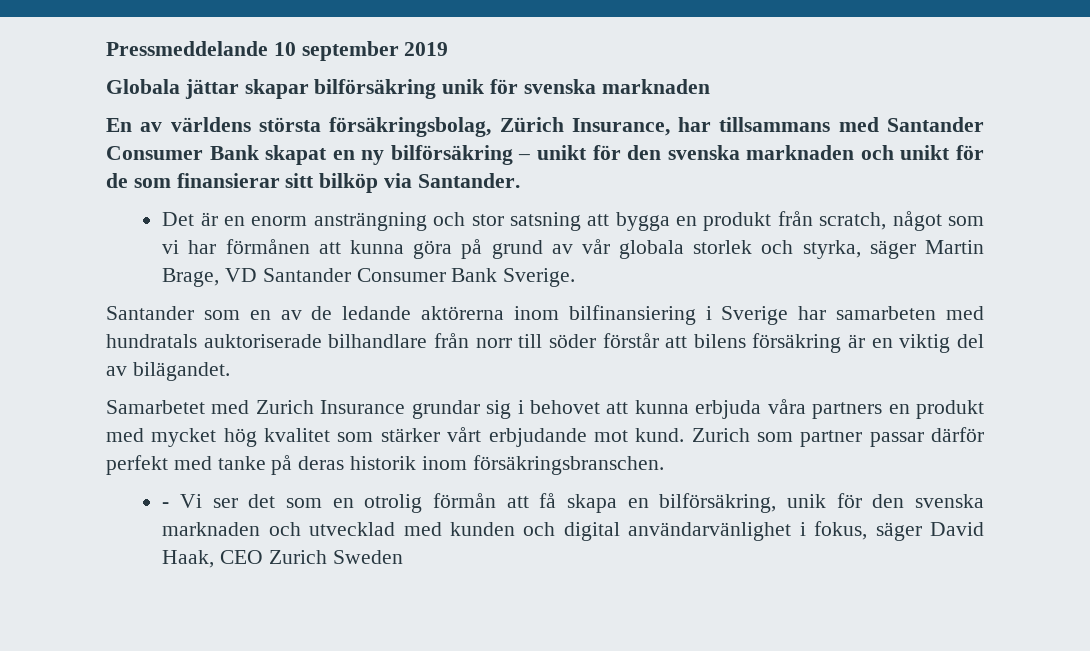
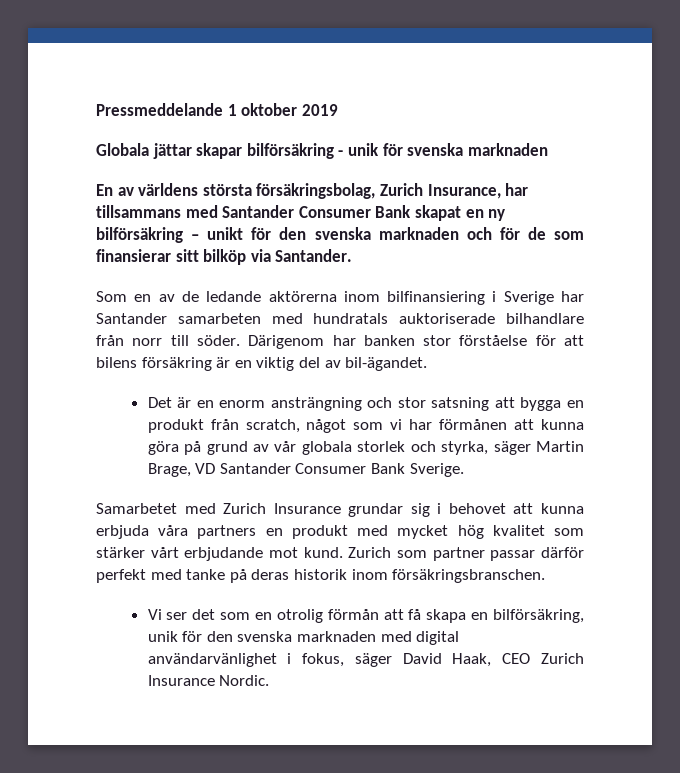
[273,41,399,61] 10 september -> [227,103,298,116] 1 oktober
(437, 89) none -> [338,150,344,156] -
[499,117,564,132] Zürich -> [379,183,423,196] Zurich
[900,145,951,160] unikt -> (492, 233) none
(520, 180) none -> [96,291,584,305] [96,313,584,324] [96,335,584,349] [96,357,428,371] // Som en av de ledande aktörerna inom bilfinansiering i Sverige har Santander samarbeten med hundratals auktoriserade bilhandlare från norr till söder. Därigenom har banken stor förståelse för att bilens försäkring är en viktig del av bil-ägandet.
[106,305,984,325] [106,333,984,353] [106,362,230,381] // Santander som en av de ledande aktörerna inom bilfinansiering i Sverige har samarbeten med hundratals auktoriserade bilhandlare från norr till söder förstår att bilens försäkring är en viktig del av bilägandet. -> (464, 470) none
[162,502,170,508] - -> (546, 576) none
[268,522,556,536] och utvecklad med kunden och -> [380,631,412,642] med
[332,550,403,564] Sweden -> [147,675,270,686] Insurance Nordic.

